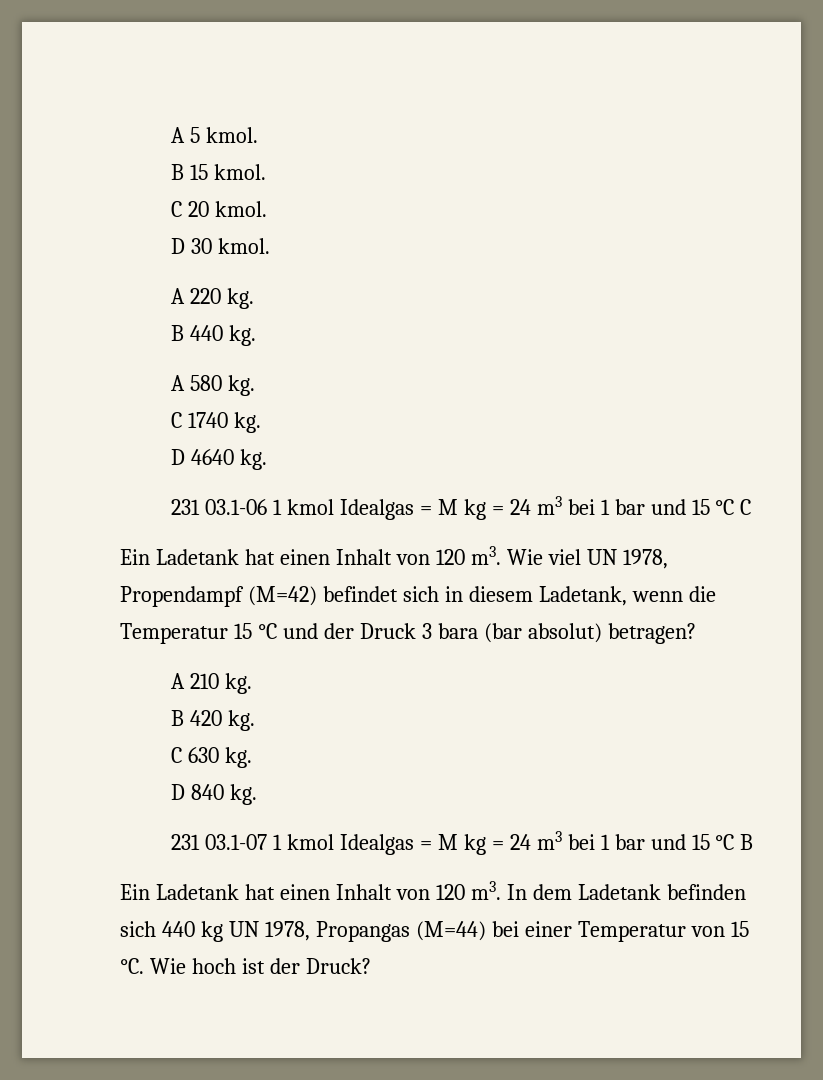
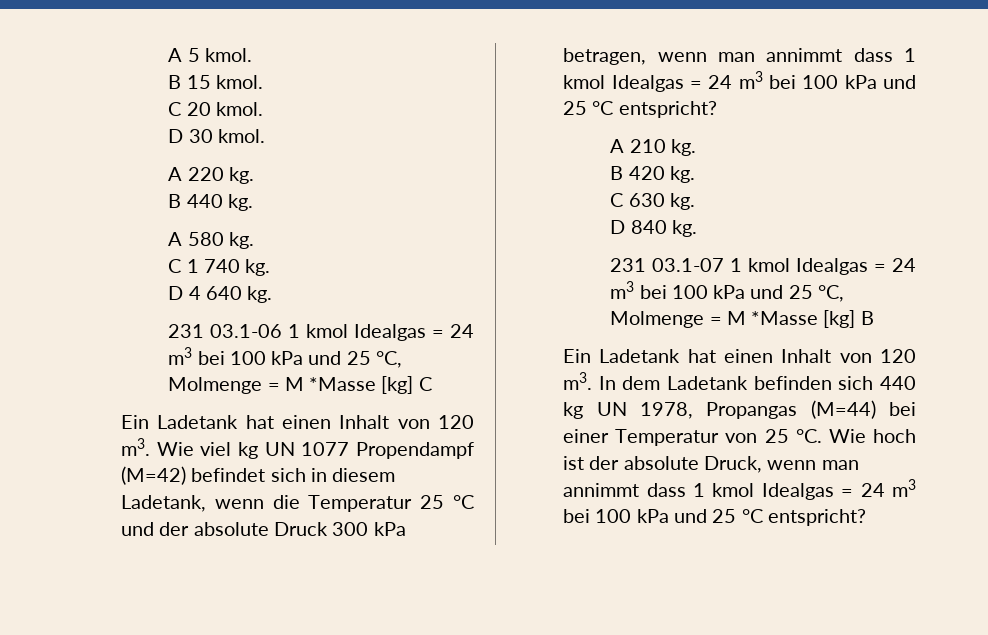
[188,412,262,433] [171,449,235,465] 1740 kg. // D 4640 -> [186,259,271,276] [168,286,242,300] 1 740 kg. // D 4 640
[438,496,735,520] M kg = 24 m3 bei 1 bar und 15 °C -> [450,324,475,338] [168,347,402,368] [168,376,414,394] 24 m3 bei 100 kPa und 25 °C, Molmenge = M *Masse [kg]
[586,549,668,569] UN 1978, -> [238,442,350,459] kg UN 1077
[234,623,253,639] 15 -> [420,495,445,509] 25
[359,623,696,644] Druck 3 bara (bar absolut) betragen? -> [193,522,406,536] [563,48,916,65] [563,71,916,92] [563,101,717,118] absolute Druck 300 kPa betragen, wenn man annimmt dass 1 kmol Idealgas = 24 m3 bei 100 kPa und 25 °C entspricht?
[438,831,735,855] M kg = 24 m3 bei 1 bar und 15 °C -> [892,258,916,272] [610,281,844,302] [610,310,856,328] 24 m3 bei 100 kPa und 25 °C, Molmenge = M *Masse [kg]
[730,921,749,937] 15 -> [764,429,789,443] 25
[305,958,371,974] Druck? -> [623,456,859,473] [563,479,916,500] [563,509,866,526] absolute Druck, wenn man annimmt dass 1 kmol Idealgas = 24 m3 bei 100 kPa und 25 °C entspricht?

